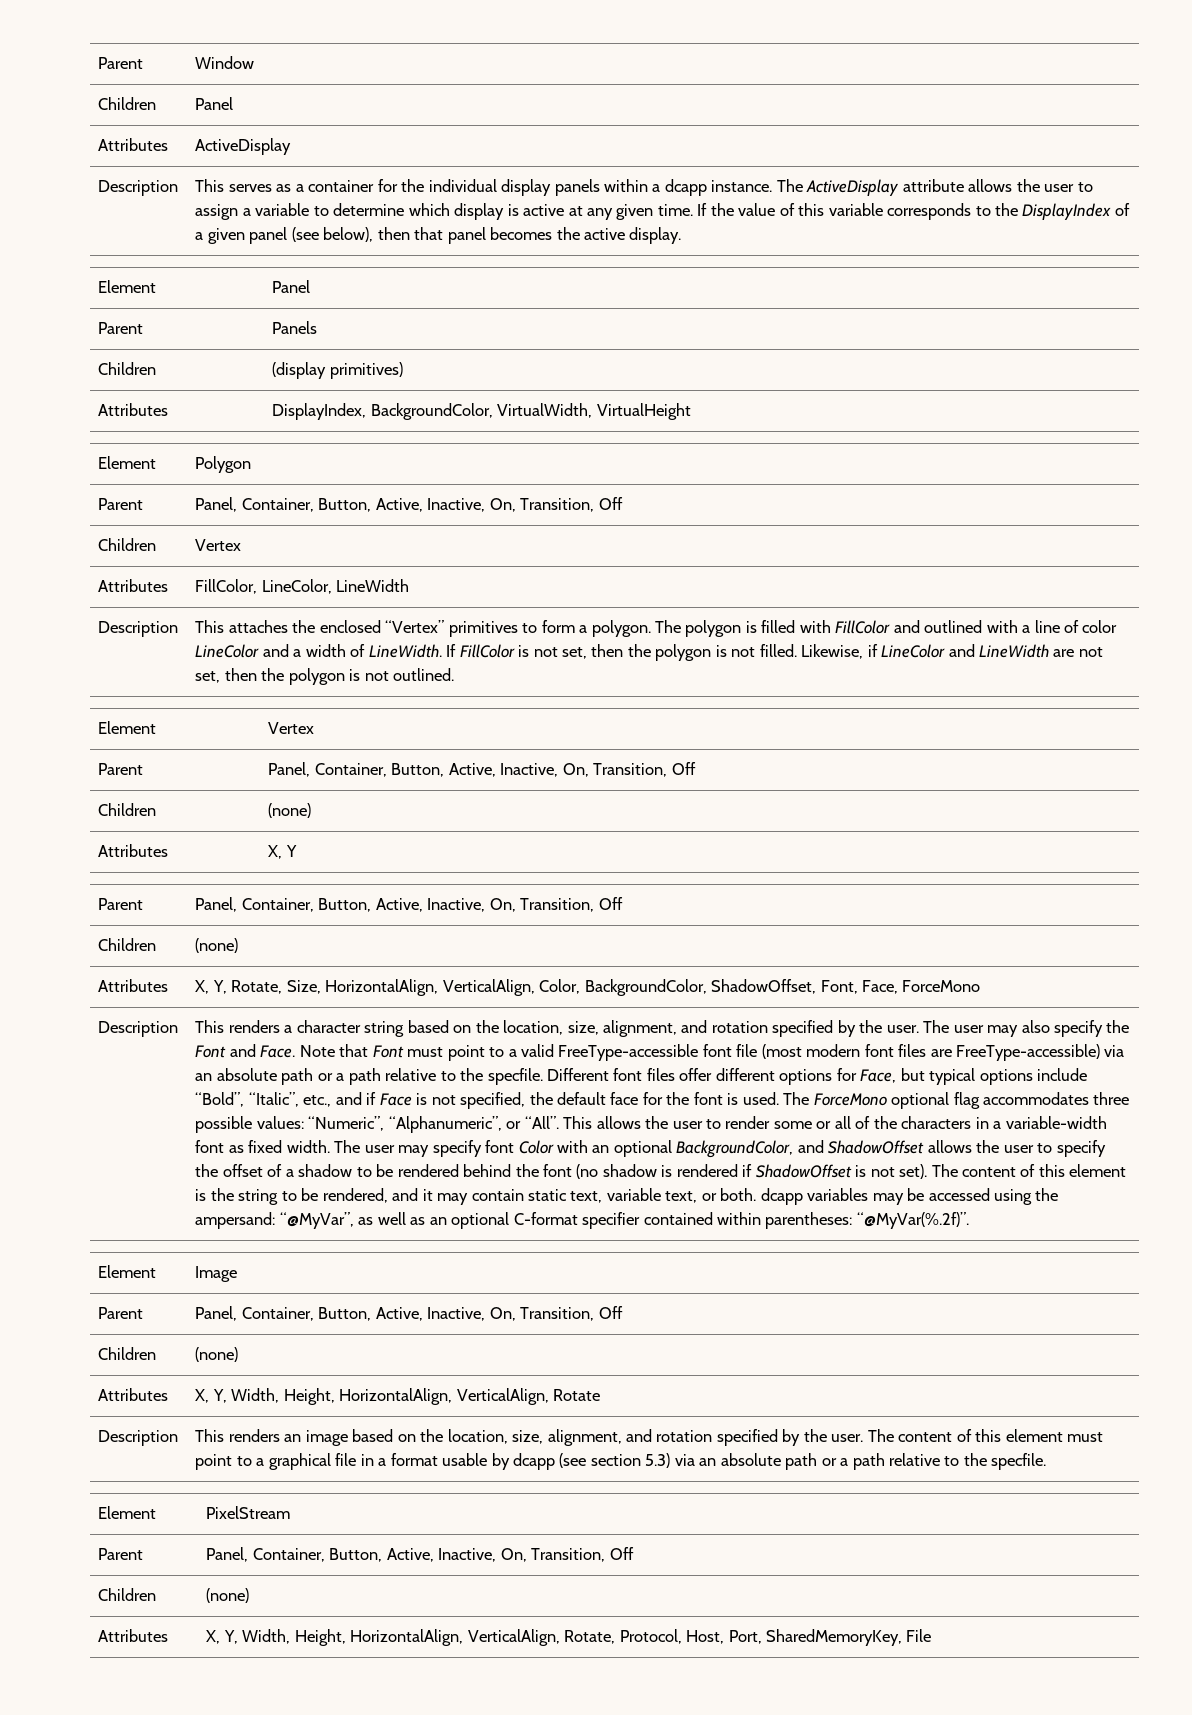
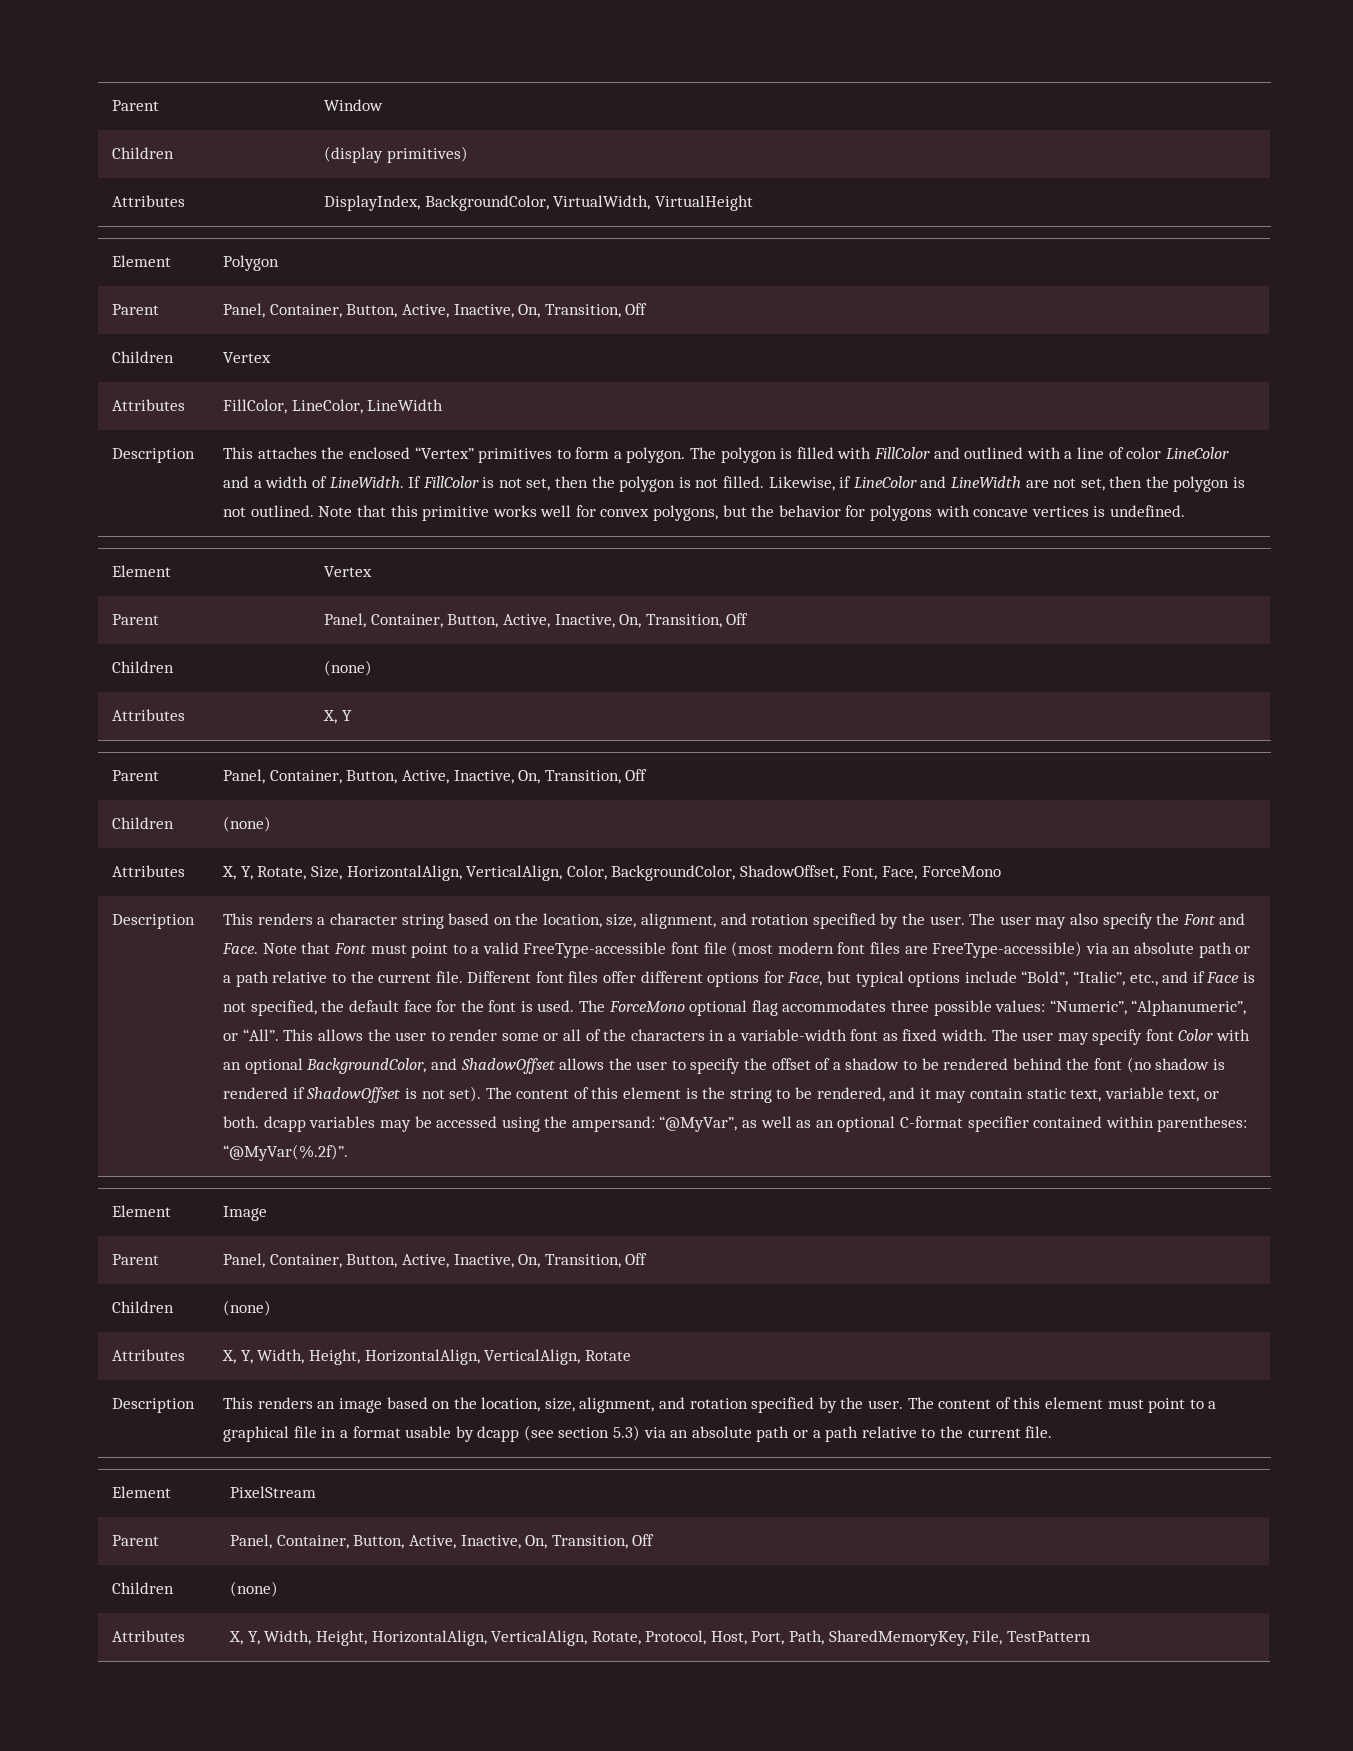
[98,97,157,110] [195,97,234,110] [98,138,169,151] [195,138,292,155] [98,180,179,196] [195,179,1093,196] [195,203,1130,220] [195,227,682,244] [98,280,157,293] [272,280,311,293] [98,322,144,334] [272,321,318,334] // Children | Panel // Attributes | ActiveDisplay // Description | This serves as a container for the individual display panels within a dcapp instance. The ActiveDisplay attribute allows the user to assign a variable to determine which display is active at any given time. If the value of this variable corresponds to the DisplayIndex of a given panel (see below), then that panel becomes the active display. // Element | Panel // Parent | Panels -> (384, 105) none
(455, 674) none -> [318,505,1185,521] Note that this primitive works well for convex polygons, but the behavior for polygons with concave vertices is undefined.
[487,1068,543,1085] specfile. -> [378,971,463,983] current file.
[991,1453,1047,1470] specfile. -> [967,1426,1053,1438] current file.
[765,1629,932,1646] SharedMemoryKey, File -> [789,1630,1091,1646] Path, SharedMemoryKey, File, TestPattern

